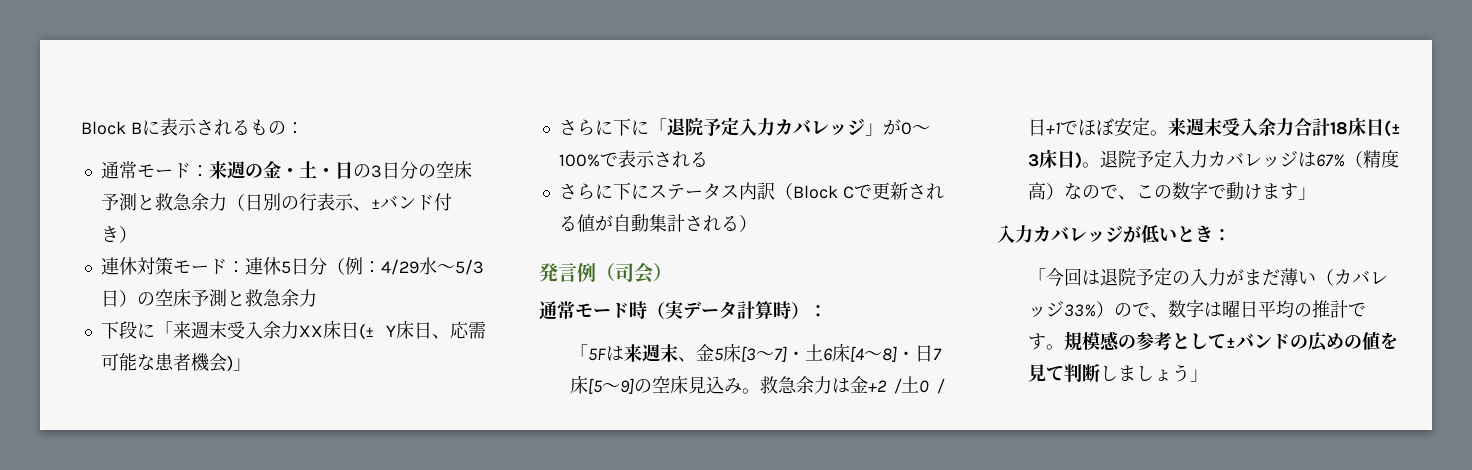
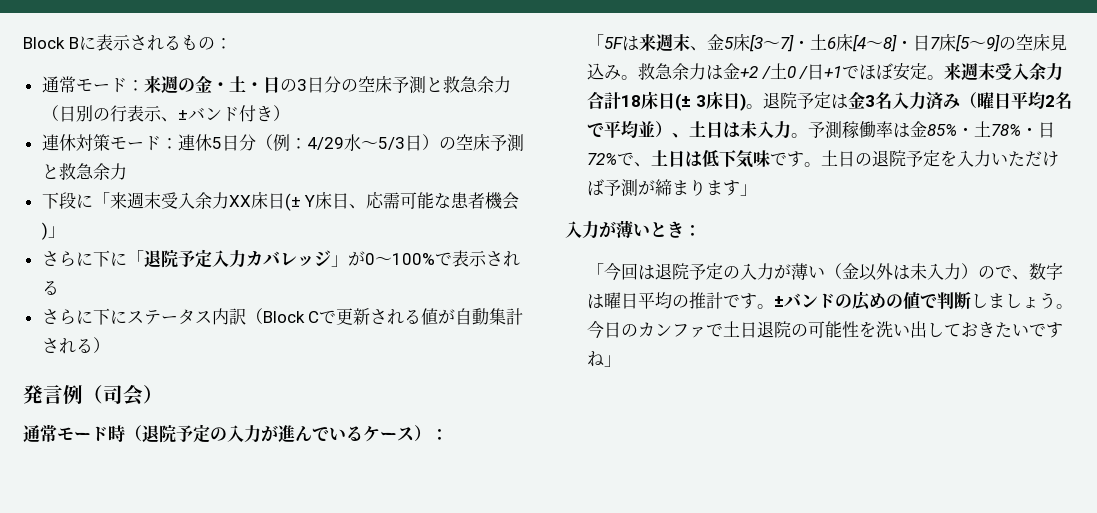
[665,301,791,319] 実データ計算時 -> [142,424,414,443] 退院予定の入力が進んでいるケース
[1172,150,1400,168] [1028,181,1263,200] 入力カバレッジは67%（精度高）なので、この数字で動け -> [830,91,1072,110] [587,120,1056,139] [587,149,1060,168] [587,179,707,197] は金3名入力済み（曜日平均2名で平均並）、土日は未入力。予測稼働率は金85%・土78%・日72%で、土日は低下気味です。土日の退院予定を入力いただけば予測が締まり
[1033,225,1159,243] カバレッジが低 -> [599,220,633,238] が薄
[1244,268,1389,286] [1028,301,1097,318] まだ薄い（カバレッジ33% -> [791,263,962,281] 薄い（金以外は未入力
[1064,331,1227,351] 規模感の参考として -> (775, 306) none
[1380,332,1399,349] [1028,364,1065,382] を見て -> [920,294,938,308] で
(1191, 373) none -> [1056,304,1074,309] [587,320,1064,339] [587,351,605,367] 。今日のカンファで土日退院の可能性を洗い出しておきたいですね

